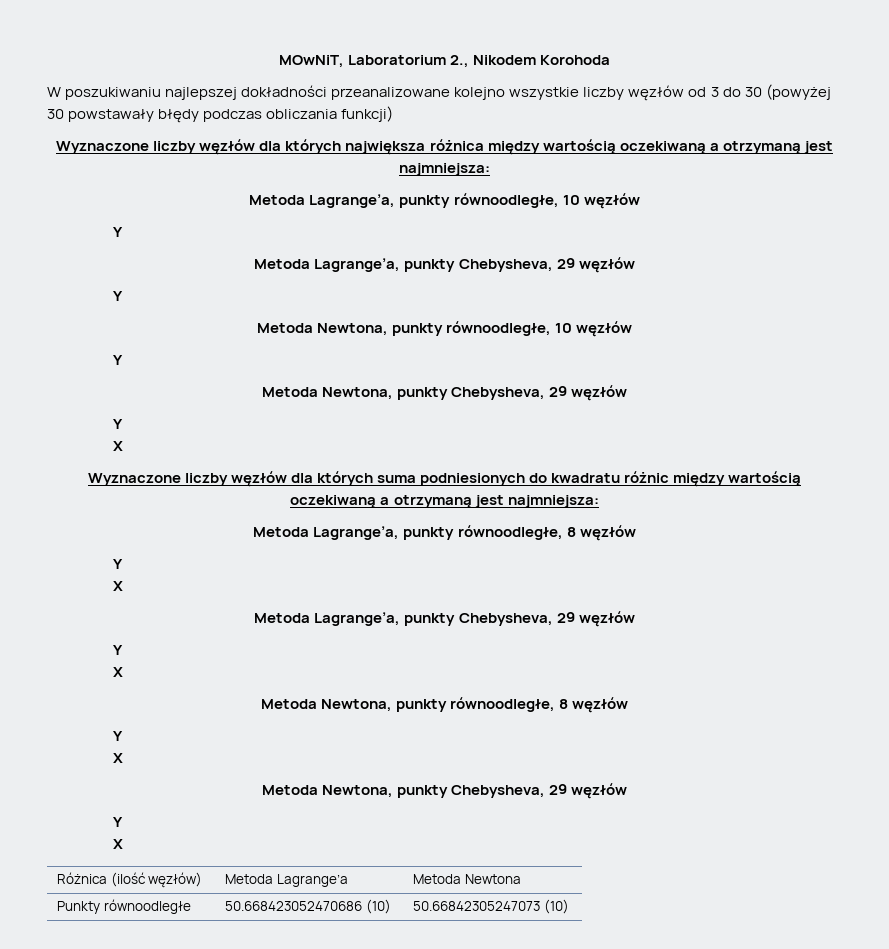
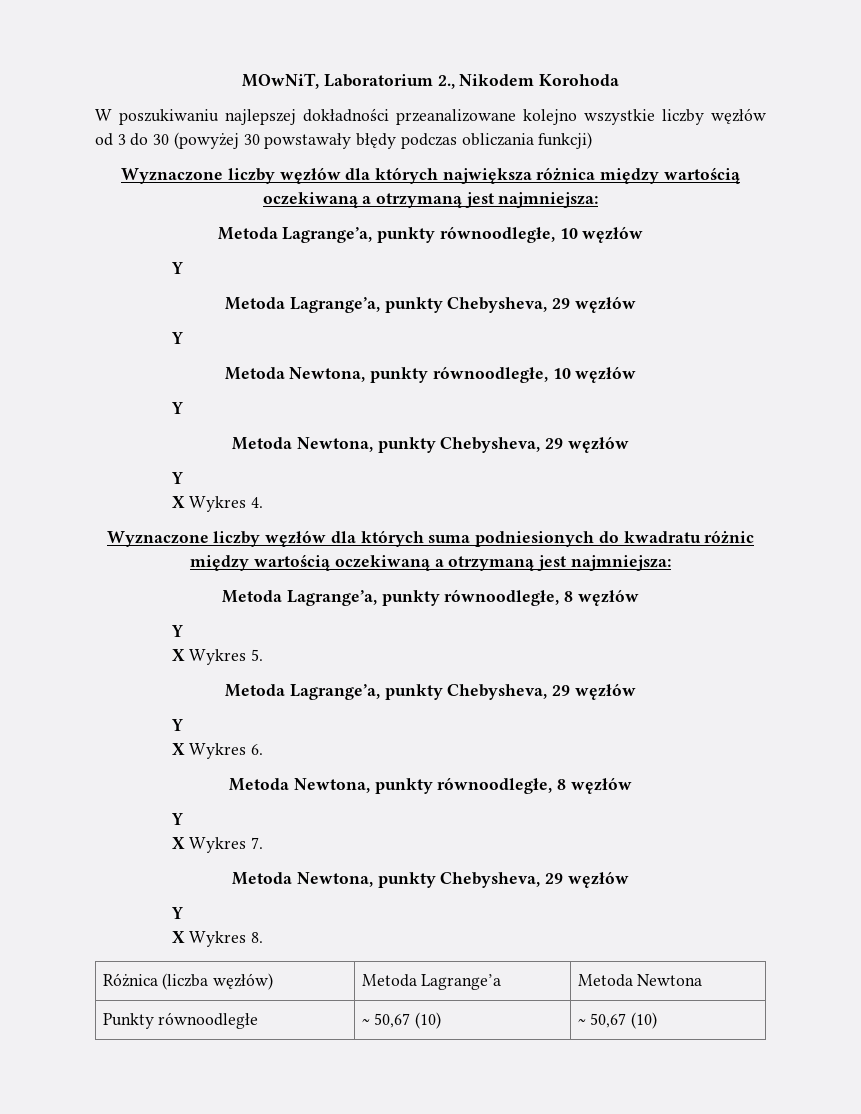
(124, 446) none -> [189,496,264,512] Wykres 4.
(124, 586) none -> [189,649,264,665] Wykres 5.
(124, 672) none -> [189,743,264,759] Wykres 6.
[261,783,628,799] [113,817,124,827] [113,839,124,849] // Metoda Newtona, punkty Chebysheva, 29 węzłów // Y // X -> [189,837,264,853] [232,871,629,888] [170,907,183,919] [171,931,264,947] Wykres 7. // Metoda Newtona, punkty Chebysheva, 29 węzłów // Y // X Wykres 8.
[110,872,146,887] (ilość -> [162,973,209,990] (liczba
[225,901,363,911] 50.668423052470686 -> [361,1013,411,1028] ~ 50,67
[413,901,541,911] 50.66842305247073 -> [577,1013,627,1028] ~ 50,67

